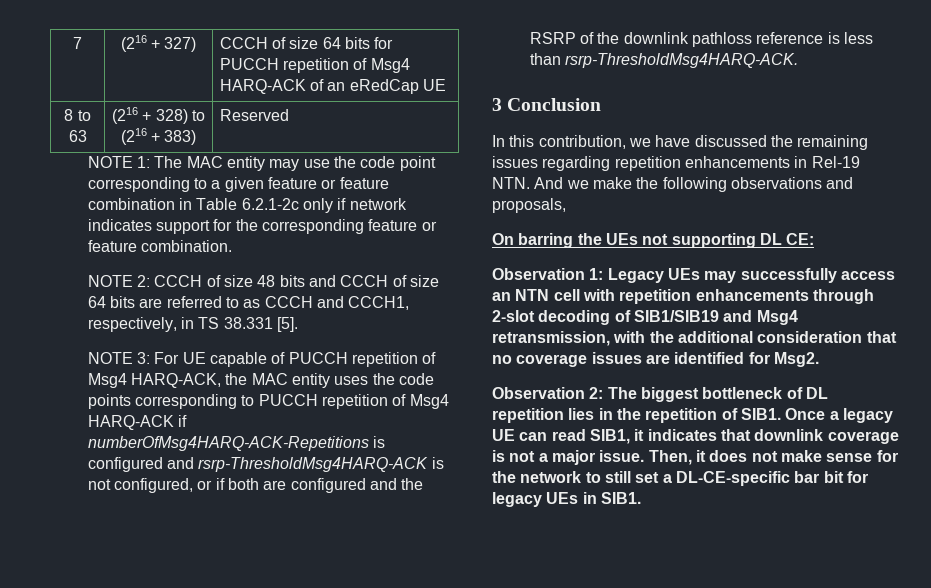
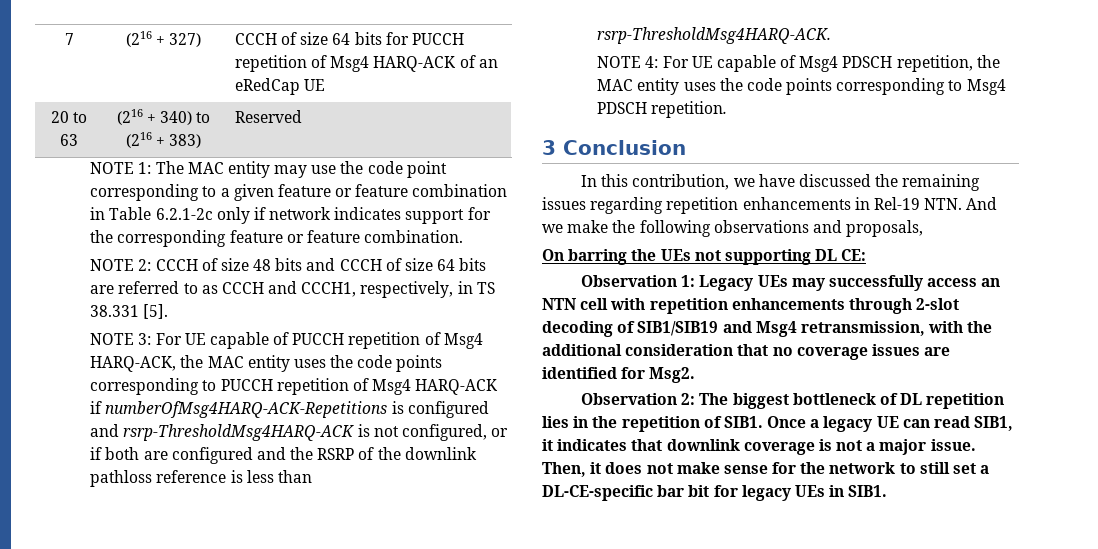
[64,109,74,121] 8 -> [50,111,69,123] 20
[155,109,188,124] 328) -> [160,111,193,125] 340)
(798, 60) none -> [597,55,1000,72] [597,78,1006,95] [597,101,728,118] // NOTE 4: For UE capable of Msg4 PDSCH repetition, the MAC entity uses the code points corresponding to Msg4 PDSCH repetition.

